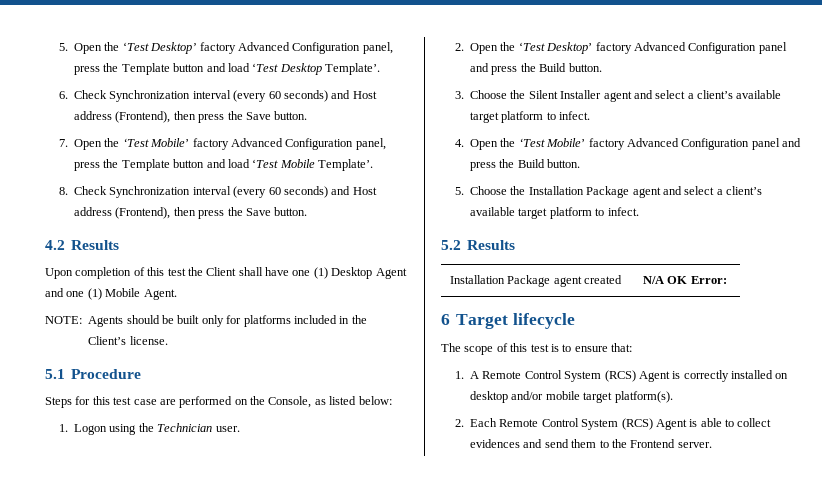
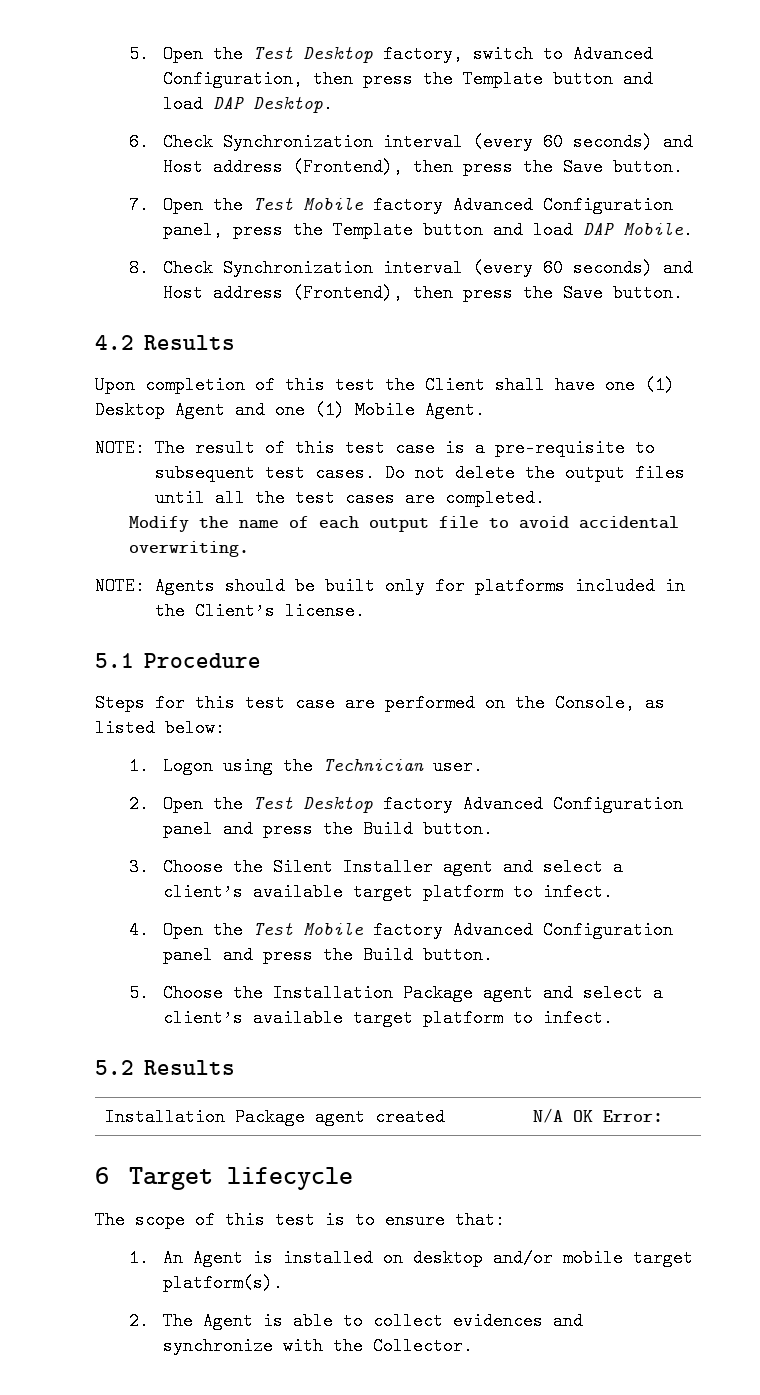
[122,42,393,54] [74,63,381,75] ‘Test Desktop’ factory Advanced Configuration panel, press the Template button and load ‘Test Desktop Template’. -> [253,45,654,63] [163,70,654,88] [163,95,334,113] Test Desktop factory, switch to Advanced Configuration, then press the Template button and load DAP Desktop.
[122,138,190,147] ‘Test Mobile’ -> [253,197,365,210] Test Mobile
[252,159,374,171] ‘Test Mobile Template’. -> [583,221,694,239] DAP Mobile.
(177, 294) none -> [95,439,655,457] [154,464,685,482] [154,489,545,507] [129,516,680,532] [129,541,250,557] // NOTE: The result of this test case is a pre-requisite to subsequent test cases. Do not delete the output files until all the test cases are completed. // Modify the name of each output file to avoid accidental overwriting.
[518,42,593,54] ‘Test Desktop’ -> [253,796,374,813] Test Desktop
[518,138,586,147] ‘Test Mobile’ -> [253,922,365,935] Test Mobile
[470,370,729,382] A Remote Control System (RCS) Agent is correctly -> [163,1249,274,1267] An Agent is
[470,418,653,430] Each Remote Control System (RCS) -> [163,1312,194,1330] The
[544,439,712,448] send them to the Frontend server. -> [163,1337,474,1355] synchronize with the Collector.

